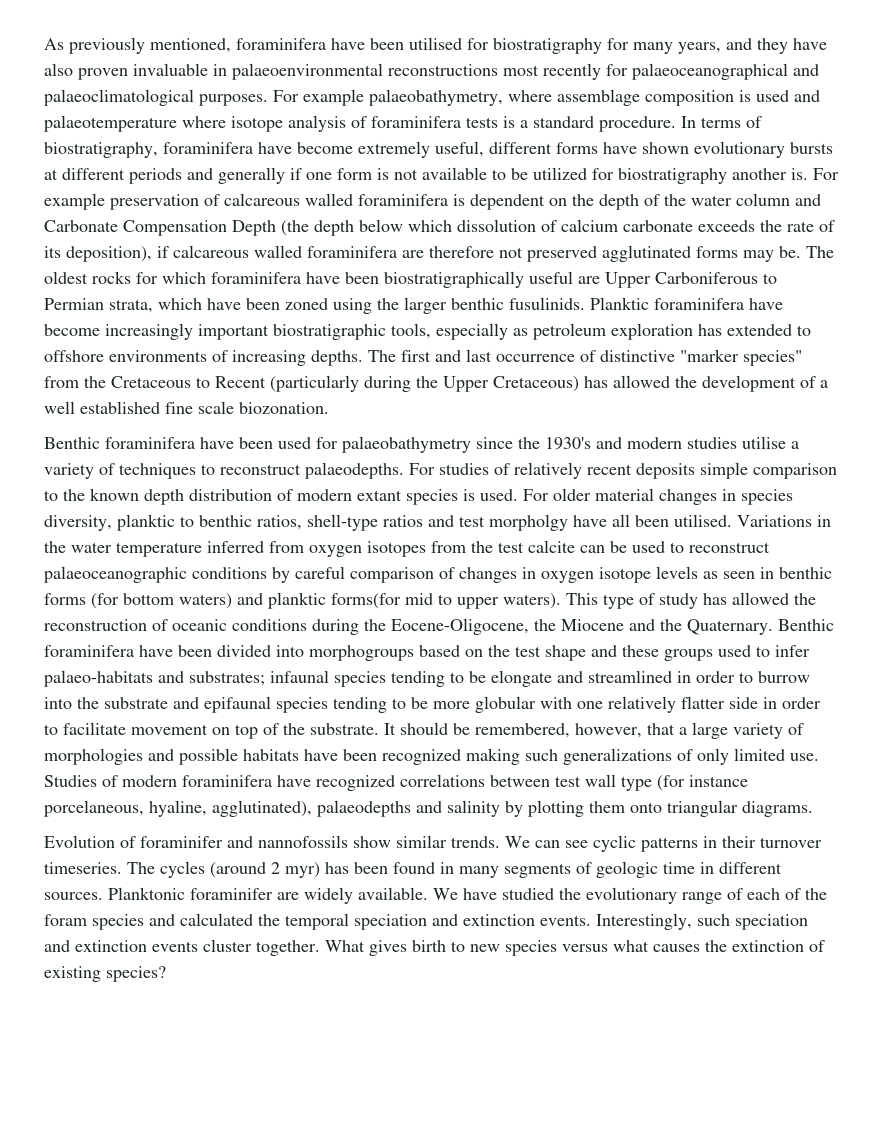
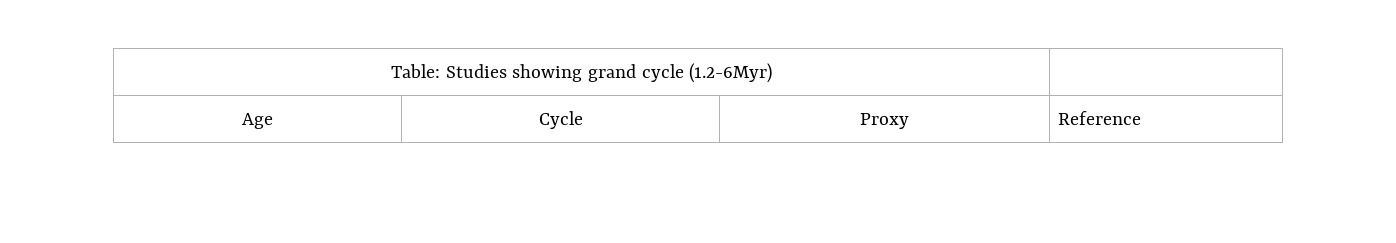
[44,37,827,54] [44,63,819,80] [44,89,820,106] [44,115,762,132] [44,141,833,158] [44,167,839,184] [44,193,821,210] [44,219,835,236] [44,245,834,262] [44,271,777,288] [44,297,783,314] [44,323,811,340] [44,349,802,366] [44,375,828,392] [44,401,329,414] [44,436,799,453] [44,462,837,479] [44,488,793,505] [44,514,831,531] [44,540,770,557] [44,566,832,583] [44,592,816,609] [44,618,834,635] [44,645,810,661] [44,670,810,687] [44,696,821,713] [44,722,804,739] [44,748,819,765] [44,774,748,791] [44,800,813,817] [44,835,822,852] [44,861,782,878] [44,887,827,904] [44,913,808,930] [44,939,825,956] [44,966,166,982] As previously mentioned, foraminifera have been utilised for biostratigraphy for many years, and they have also proven invaluable in palaeoenvironmental reconstructions most recently for palaeoceanographical and palaeoclimatological purposes. For example palaeobathymetry, where assemblage composition is used and palaeotemperature where isotope analysis of foraminifera tests is a standard procedure. In terms of biostratigraphy, foraminifera have become extremely useful, different forms have shown evolutionary bursts at different periods and generally if one form is not available to be utilized for biostratigraphy another is. For example preservation of calcareous walled foraminifera is dependent on the depth of the water column and Carbonate Compensation Depth (the depth below which dissolution of calcium carbonate exceeds the rate of its deposition), if calcareous walled foraminifera are therefore not preserved agglutinated forms may be. The oldest rocks for which foraminifera have been biostratigraphically useful are Upper Carboniferous to Permian strata, which have been zoned using the larger benthic fusulinids. Planktic foraminifera have become increasingly important biostratigraphic tools, especially as petroleum exploration has extended to offshore environments of increasing depths. The first and last occurrence of distinctive "marker species" from the Cretaceous to Recent (particularly during the Upper Cretaceous) has allowed the development of a well established fine scale biozonation. // Benthic foraminifera have been used for palaeobathymetry since the 1930's and modern studies utilise a variety of techniques to reconstruct palaeodepths. For studies of relatively recent deposits simple comparison to the known depth distribution of modern extant species is used. For older material changes in species diversity, planktic to benthic ratios, shell-type ratios and test morpholgy have all been utilised. Variations in the water temperature inferred from oxygen isotopes from the test calcite can be used to reconstruct palaeoceanographic conditions by careful comparison of changes in oxygen isotope levels as seen in benthic forms (for bottom waters) and planktic forms(for mid to upper waters). This type of study has allowed the reconstruction of oceanic conditions during the Eocene-Oligocene, the Miocene and the Quaternary. Benthic foraminifera have been divided into morphogroups based on the test shape and these groups used to infer palaeo-habitats and substrates; infaunal species tending to be elongate and streamlined in order to burrow into the substrate and epifaunal species tending to be more globular with one relatively flatter side in order to facilitate movement on top of the substrate. It should be remembered, however, that a large variety of morphologies and possible habitats have been recognized making such generalizations of only limited use. Studies of modern foraminifera have recognized correlations between test wall type (for instance porcelaneous, hyaline, agglutinated), palaeodepths and salinity by plotting them onto triangular diagrams. // Evolution of foraminifer and nannofossils show similar trends. We can see cyclic patterns in their turnover timeseries. The cycles (around 2 myr) has been found in many segments of geologic time in different sources. Planktonic foraminifer are widely available. We have studied the evolutionary range of each of the foram species and calculated the temporal speciation and extinction events. Interestingly, such speciation and extinction events cluster together. What gives birth to new species versus what causes the extinction of existing species? -> [390,63,773,83] [242,113,273,129] [538,111,583,129] [860,113,909,129] [1057,111,1141,125] Table: Studies showing grand cycle (1.2-6Myr) | // Age | Cycle | Proxy | Reference

